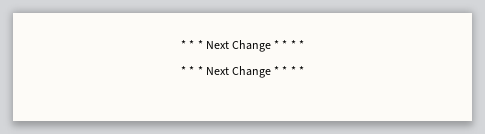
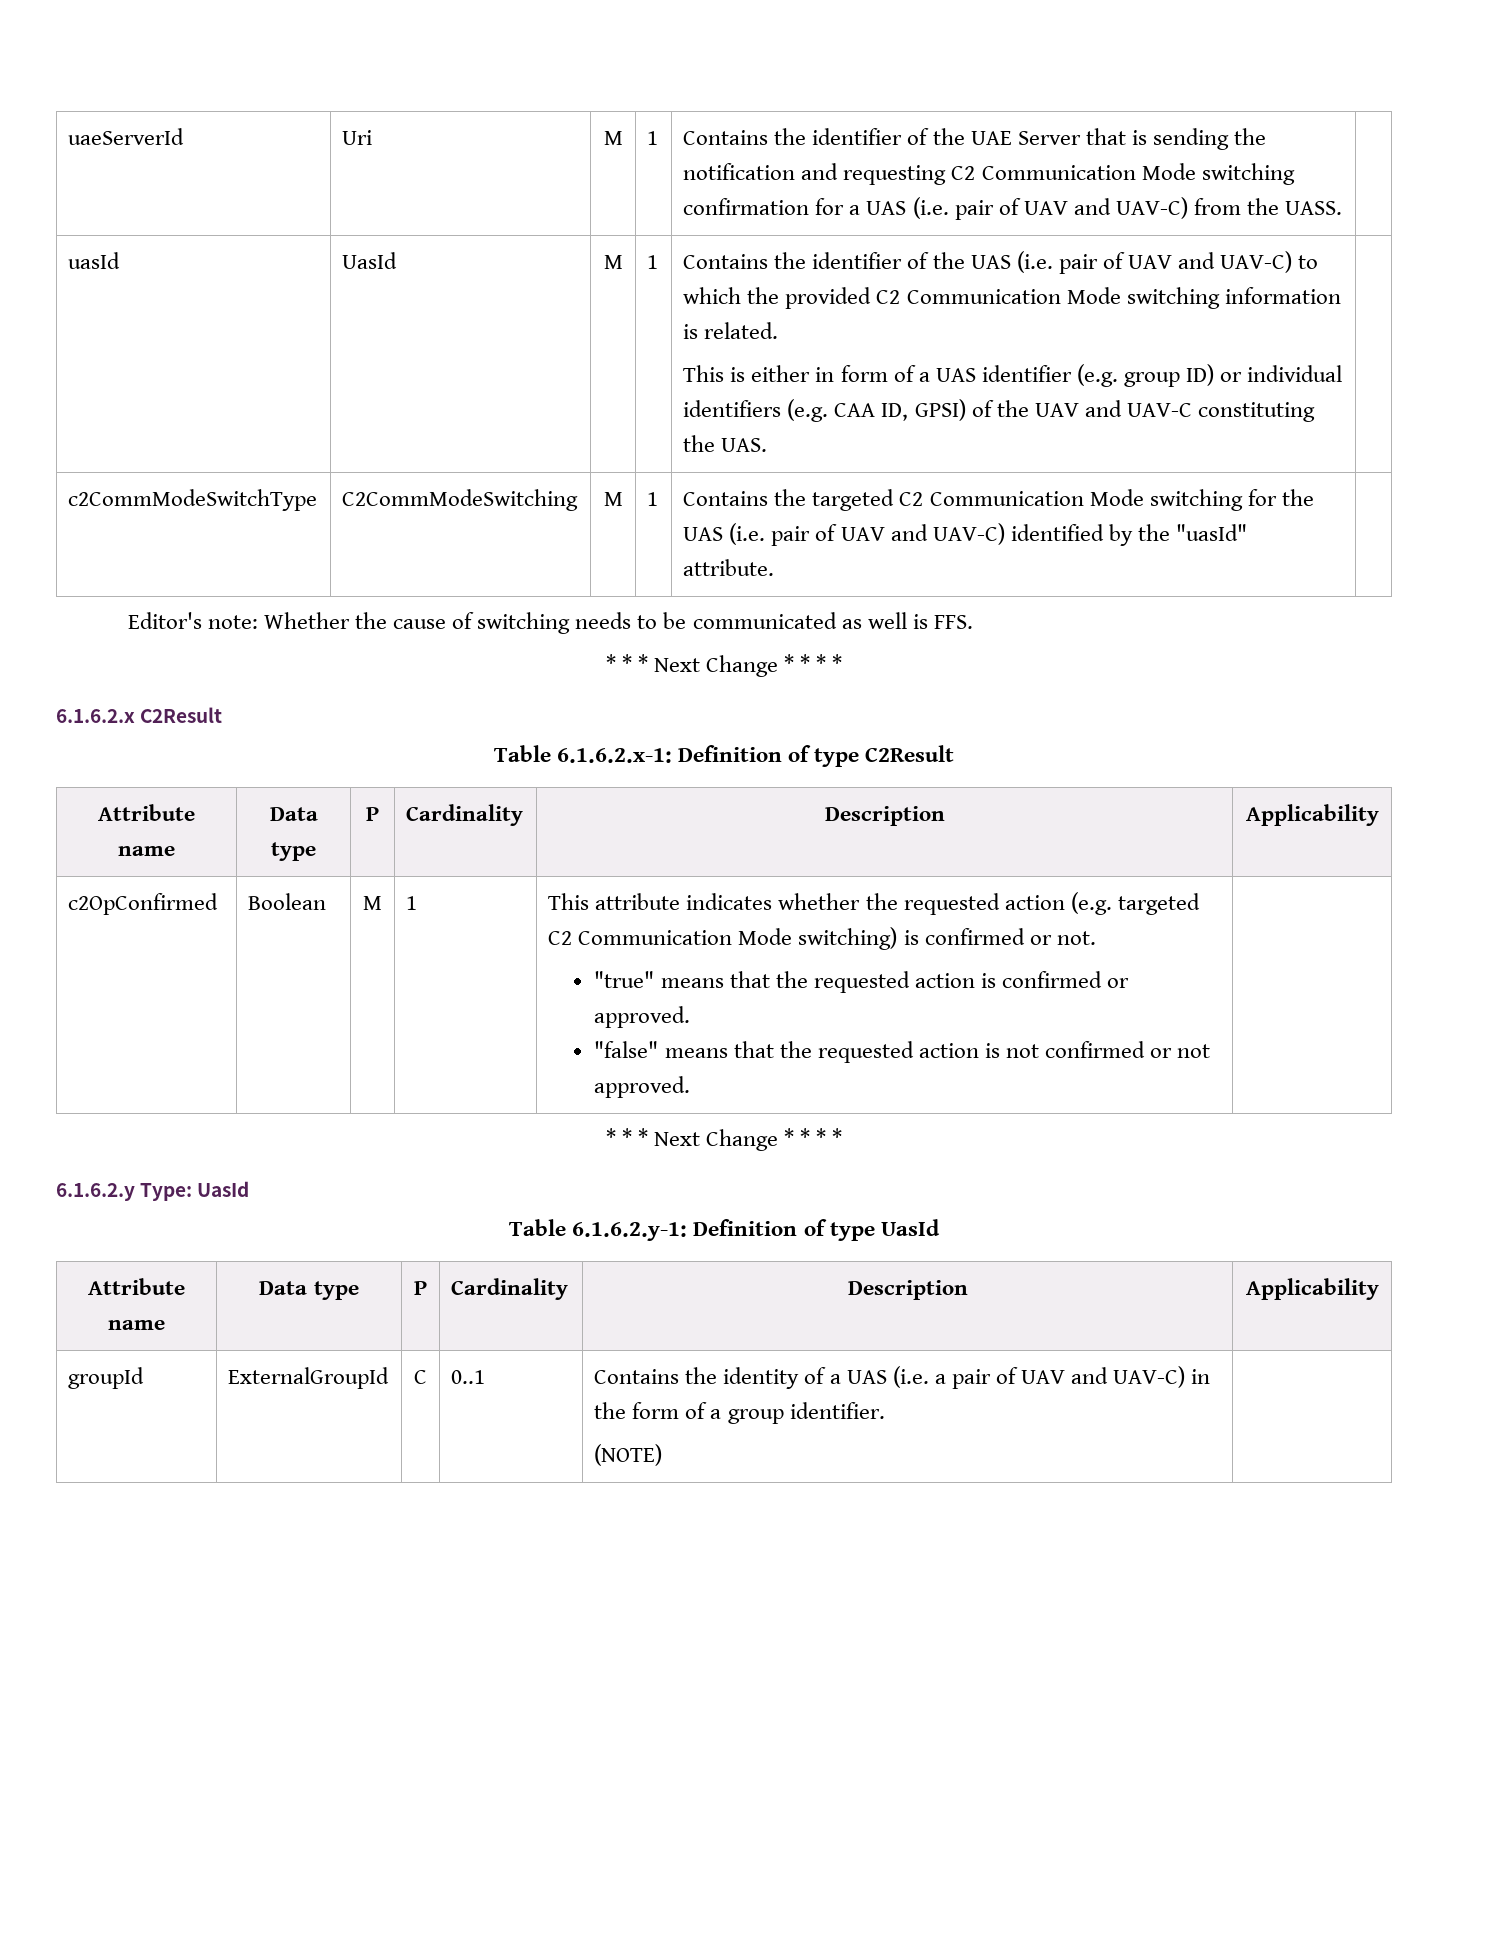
[181,40,304,52] [181,66,304,78] * * * Next Change * * * * // * * * Next Change * * * * -> [68,128,185,145] [342,130,373,145] [603,131,623,145] [647,131,659,145] [683,128,1266,150] [683,163,1295,185] [683,197,1343,220] [68,252,121,269] [342,252,398,269] [603,255,623,269] [647,255,659,269] [683,251,1319,274] [683,287,1341,309] [683,322,779,339] [683,364,1343,387] [683,399,1315,422] [683,435,768,452] [68,489,318,511] [342,489,579,511] [603,492,623,506] [647,492,659,506] [683,489,1314,511] [683,523,1247,546] [683,559,775,576] [127,612,973,634] [605,654,843,677] [56,707,223,723] [493,745,955,767] [98,804,195,821] [118,846,175,856] [269,807,318,821] [271,842,316,861] [366,807,379,821] [406,804,524,826] [824,806,945,826] [1245,804,1379,826] [68,893,219,915] [248,893,327,910] [363,896,382,910] [406,896,418,910] [548,892,1200,915] [548,927,1096,950] [594,971,1130,993] [594,1006,691,1028] [594,1041,1211,1063] [594,1076,691,1098] [605,1128,843,1151] [56,1181,250,1201] [509,1219,940,1241] [88,1278,185,1295] [108,1320,165,1330] [259,1281,359,1300] [414,1281,427,1295] [451,1278,569,1300] [847,1280,968,1300] [1245,1278,1379,1300] [68,1367,145,1389] [228,1367,390,1389] [414,1370,427,1384] [451,1370,486,1384] [594,1366,1211,1389] [594,1402,885,1424] [594,1444,663,1466] uaeServerId | Uri | M | 1 | Contains the identifier of the UAE Server that is sending the notification and requesting C2 Communication Mode switching confirmation for a UAS (i.e. pair of UAV and UAV-C) from the UASS. | // uasId | UasId | M | 1 | Contains the identifier of the UAS (i.e. pair of UAV and UAV-C) to which the provided C2 Communication Mode switching information is related. // This is either in form of a UAS identifier (e.g. group ID) or individual identifiers (e.g. CAA ID, GPSI) of the UAV and UAV-C constituting the UAS. | // c2CommModeSwitchType | C2CommModeSwitching | M | 1 | Contains the targeted C2 Communication Mode switching for the UAS (i.e. pair of UAV and UAV-C) identified by the "uasId" attribute. | // Editor's note: Whether the cause of switching needs to be communicated as well is FFS. // * * * Next Change * * * * // 6.1.6.2.x C2Result // Table 6.1.6.2.x-1: Definition of type C2Result // Attribute name | Data type | P | Cardinality | Description | Applicability // c2OpConfirmed | Boolean | M | 1 | This attribute indicates whether the requested action (e.g. targeted C2 Communication Mode switching) is confirmed or not. // "true" means that the requested action is confirmed or approved. // "false" means that the requested action is not confirmed or not approved. | // * * * Next Change * * * * // 6.1.6.2.y Type: UasId // Table 6.1.6.2.y-1: Definition of type UasId // Attribute name | Data type | P | Cardinality | Description | Applicability // groupId | ExternalGroupId | C | 0..1 | Contains the identity of a UAS (i.e. a pair of UAV and UAV-C) in the form of a group identifier. // (NOTE) |

